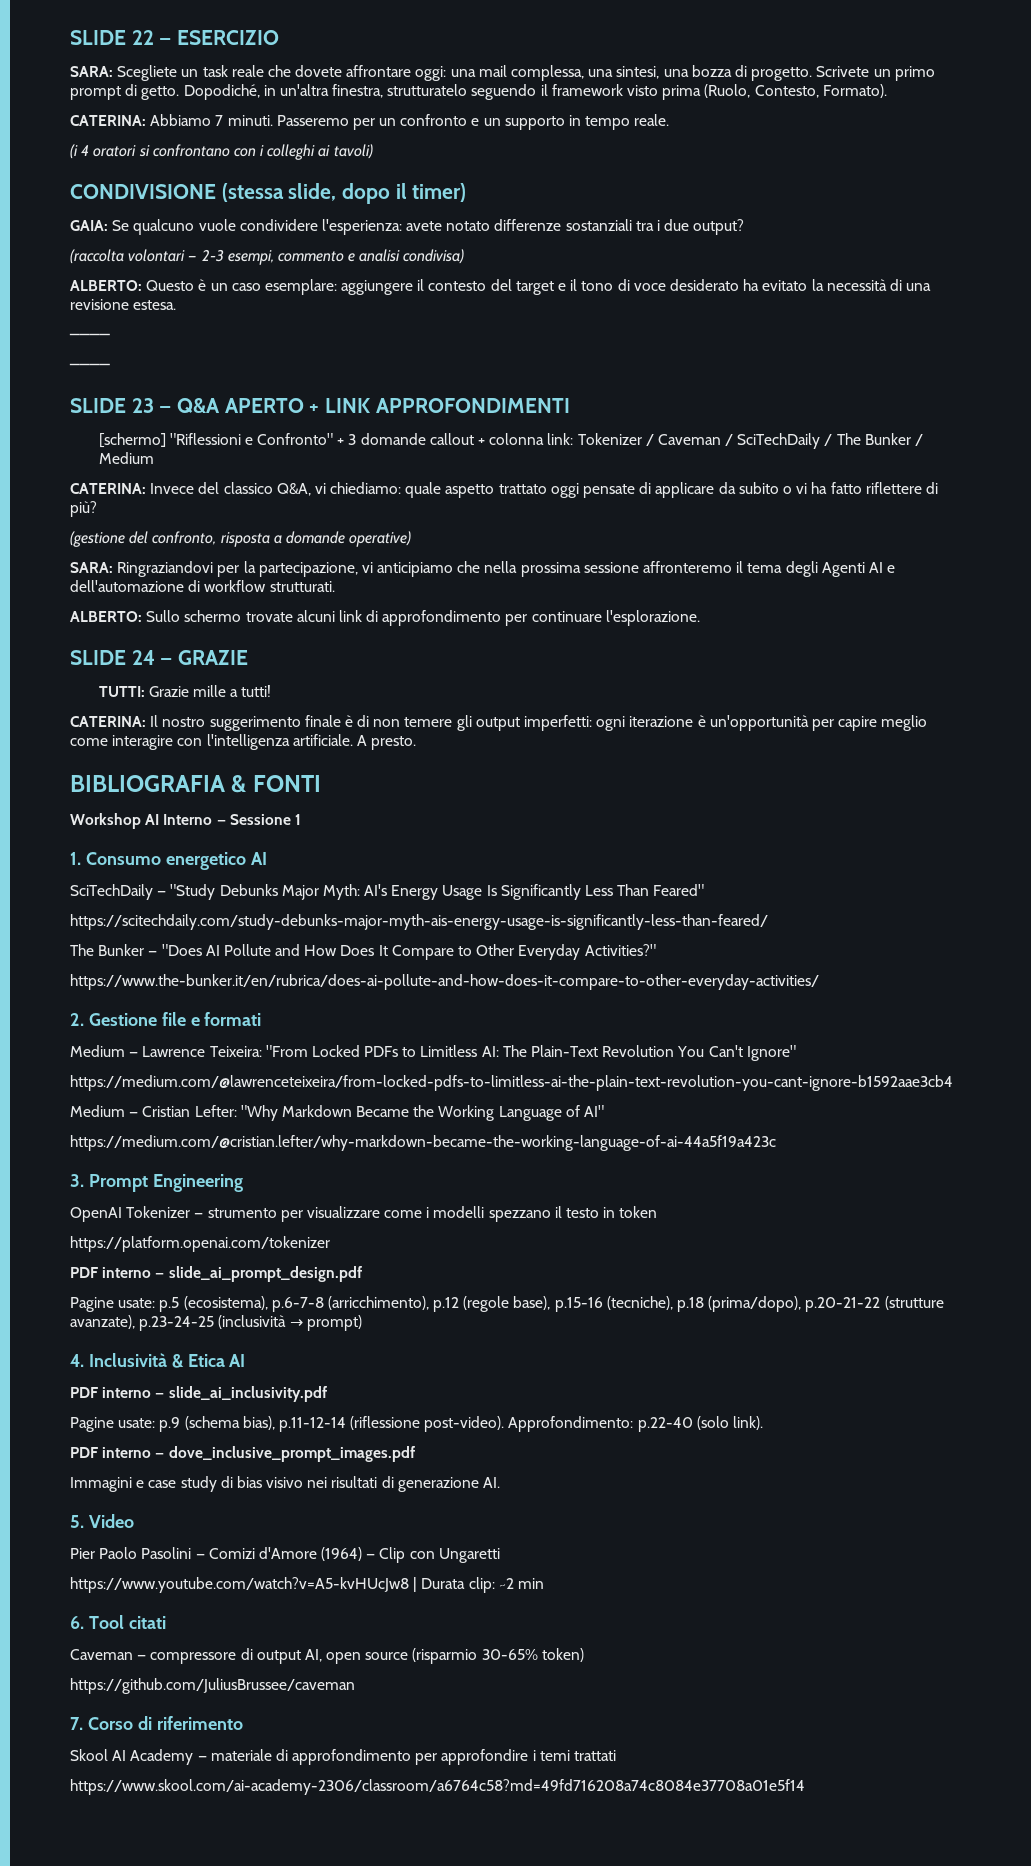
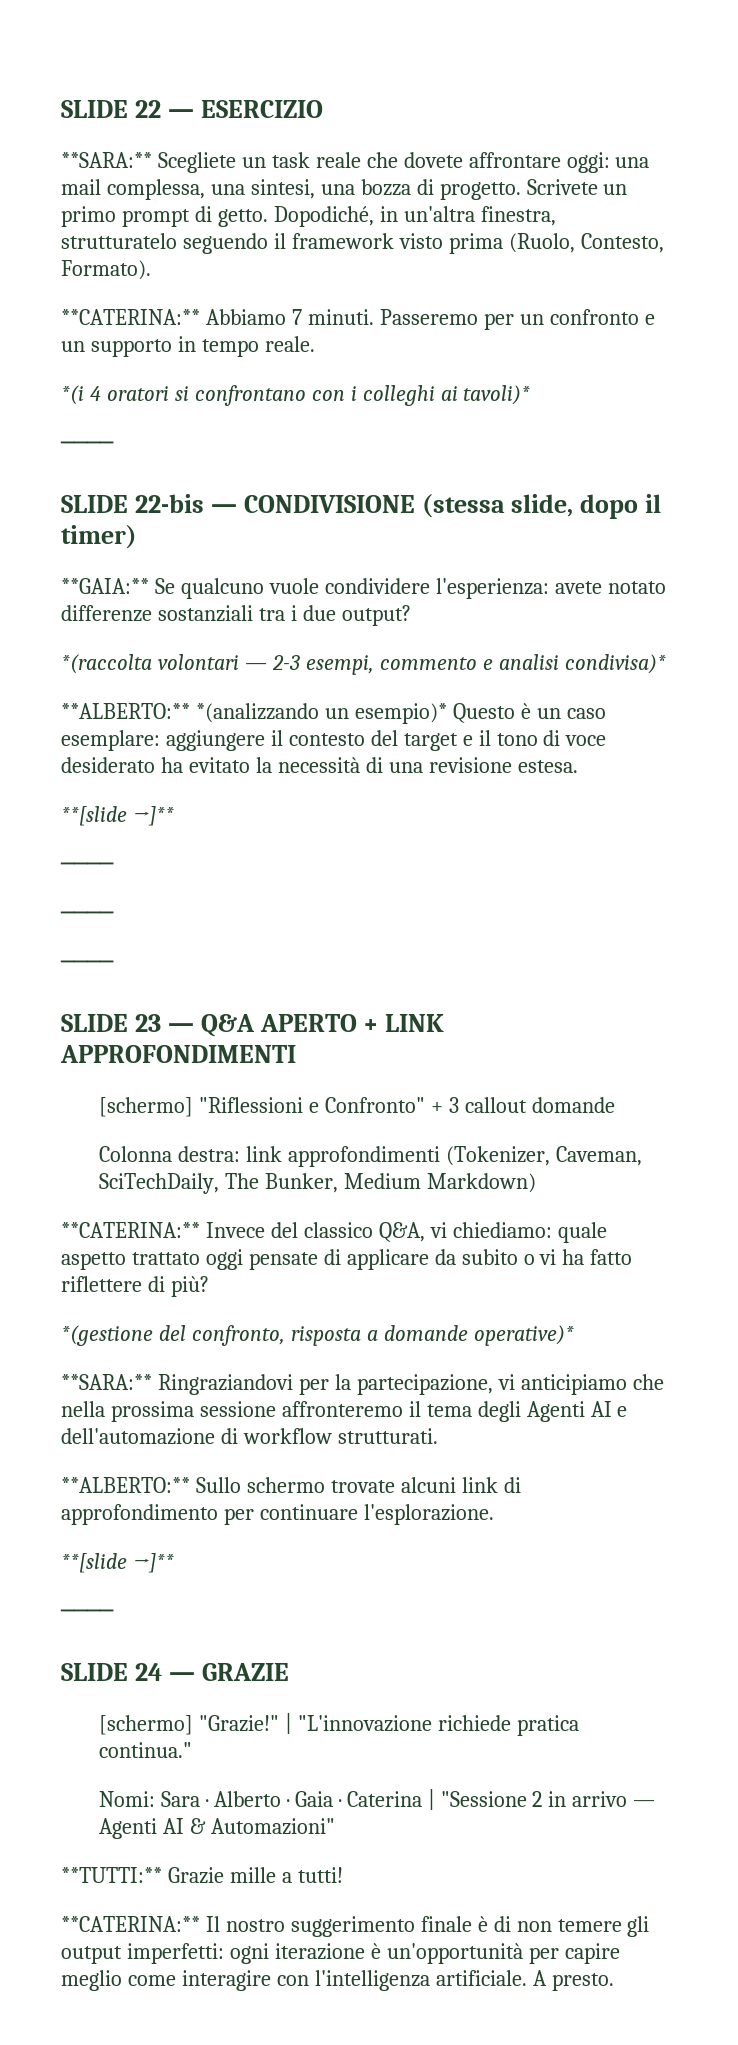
[70,66,113,77] SARA: -> [61,152,152,168] **SARA:**
[70,115,146,126] CATERINA: -> [61,309,200,325] **CATERINA:**
[70,144,78,159] (i -> [61,385,84,405] *(i
[333,144,373,159] tavoli) // -> [463,385,531,405] [60,441,114,450] [61,494,237,513] tavoli)* // ──── // SLIDE 22-bis —
[70,220,108,231] GAIA: -> [61,578,149,594] **GAIA:**
[70,249,124,264] (raccolta -> [61,654,152,674] *(raccolta
[403,249,465,264] [70,280,142,291] condivisa) // ALBERTO: -> [564,654,666,674] [61,703,447,724] condivisa)* // **ALBERTO:** *(analizzando un esempio)*
(177, 305) none -> [61,806,174,826] [60,862,114,871] // **[slide →]** // ────
[360,433,924,449] [98,452,154,464] [70,483,146,494] domande callout + colonna link: Tokenizer / Caveman / SciTechDaily / The Bunker / Medium // CATERINA: -> [464,1097,615,1113] [99,1146,642,1167] [99,1173,536,1194] [61,1222,200,1238] callout domande // Colonna destra: link approfondimenti (Tokenizer, Caveman, SciTechDaily, The Bunker, Medium Markdown) // **CATERINA:**
[70,531,125,547] (gestione -> [61,1325,153,1346] *(gestione
[349,531,412,547] [70,562,113,573] operative) // SARA: -> [473,1325,574,1346] [61,1374,152,1390] operative)* // **SARA:**
[70,611,142,622] ALBERTO: -> [61,1477,190,1493] **ALBERTO:**
(700, 618) none -> [61,1553,174,1573] [60,1609,114,1618] // **[slide →]** // ────
[98,686,145,697] TUTTI: -> [99,1713,579,1736] [99,1742,193,1758] [99,1789,656,1810] [99,1818,335,1839] [61,1867,162,1883] [schermo] "Grazie!" | "L'innovazione richiede pratica continua." // Nomi: Sara · Alberto · Gaia · Caterina | "Sessione 2 in arrivo — Agenti AI & Automazioni" // **TUTTI:**
[70,716,146,727] CATERINA: -> [61,1916,200,1932] **CATERINA:**
[70,775,321,793] [70,813,301,829] [70,852,267,870] [70,884,705,900] [70,914,768,930] [70,944,656,960] [70,974,819,990] [70,1012,262,1026] [70,1045,796,1061] [70,1075,953,1091] [70,1105,605,1121] [70,1135,776,1151] [70,1174,243,1192] [70,1206,658,1222] [70,1236,330,1252] [70,1266,362,1282] [70,1296,944,1312] [70,1315,362,1331] [70,1353,246,1368] [70,1386,327,1402] [70,1416,764,1432] [70,1446,415,1462] [70,1476,501,1492] [70,1514,134,1528] [70,1547,500,1563] [70,1577,544,1593] [70,1615,166,1629] [70,1648,584,1664] [70,1678,355,1694] [70,1716,243,1730] [70,1749,617,1765] [70,1779,805,1795] // BIBLIOGRAFIA & FONTI // Workshop AI Interno — Sessione 1 // 1. Consumo energetico AI // SciTechDaily — "Study Debunks Major Myth: AI's Energy Usage Is Significantly Less Than Feared" // https://scitechdaily.com/study-debunks-major-myth-ais-energy-usage-is-significantly-less-than-feared/ // The Bunker — "Does AI Pollute and How Does It Compare to Other Everyday Activities?" // https://www.the-bunker.it/en/rubrica/does-ai-pollute-and-how-does-it-compare-to-other-everyday-activities/ // 2. Gestione file e formati // Medium — Lawrence Teixeira: "From Locked PDFs to Limitless AI: The Plain-Text Revolution You Can't Ignore" // https://medium.com/@lawrenceteixeira/from-locked-pdfs-to-limitless-ai-the-plain-text-revolution-you-cant-ignore-b1592aae3cb4 // Medium — Cristian Lefter: "Why Markdown Became the Working Language of AI" // https://medium.com/@cristian.lefter/why-markdown-became-the-working-language-of-ai-44a5f19a423c // 3. Prompt Engineering // OpenAI Tokenizer — strumento per visualizzare come i modelli spezzano il testo in token // https://platform.openai.com/tokenizer // PDF interno — slide_ai_prompt_design.pdf // Pagine usate: p.5 (ecosistema), p.6-7-8 (arricchimento), p.12 (regole base), p.15-16 (tecniche), p.18 (prima/dopo), p.20-21-22 (strutture avanzate), p.23-24-25 (inclusività → prompt) // 4. Inclusività & Etica AI // PDF interno — slide_ai_inclusivity.pdf // Pagine usate: p.9 (schema bias), p.11-12-14 (riflessione post-video). Approfondimento: p.22-40 (solo link). // PDF interno — dove_inclusive_prompt_images.pdf // Immagini e case study di bias visivo nei risultati di generazione AI. // 5. Video // Pier Paolo Pasolini — Comizi d'Amore (1964) — Clip con Ungaretti // https://www.youtube.com/watch?v=A5-kvHUcJw8 | Durata clip: ~2 min // 6. Tool citati // Caveman — compressore di output AI, open source (risparmio 30-65% token) // https://github.com/JuliusBrussee/caveman // 7. Corso di riferimento // Skool AI Academy — materiale di approfondimento per approfondire i temi trattati // https://www.skool.com/ai-academy-2306/classroom/a6764c58?md=49fd716208a74c8084e37708a01e5f14 -> (614, 1982) none

